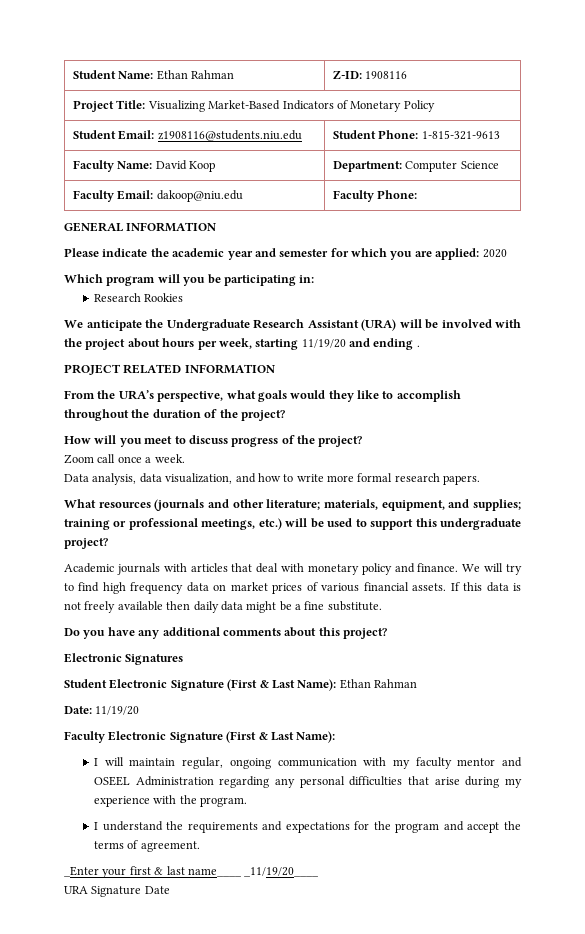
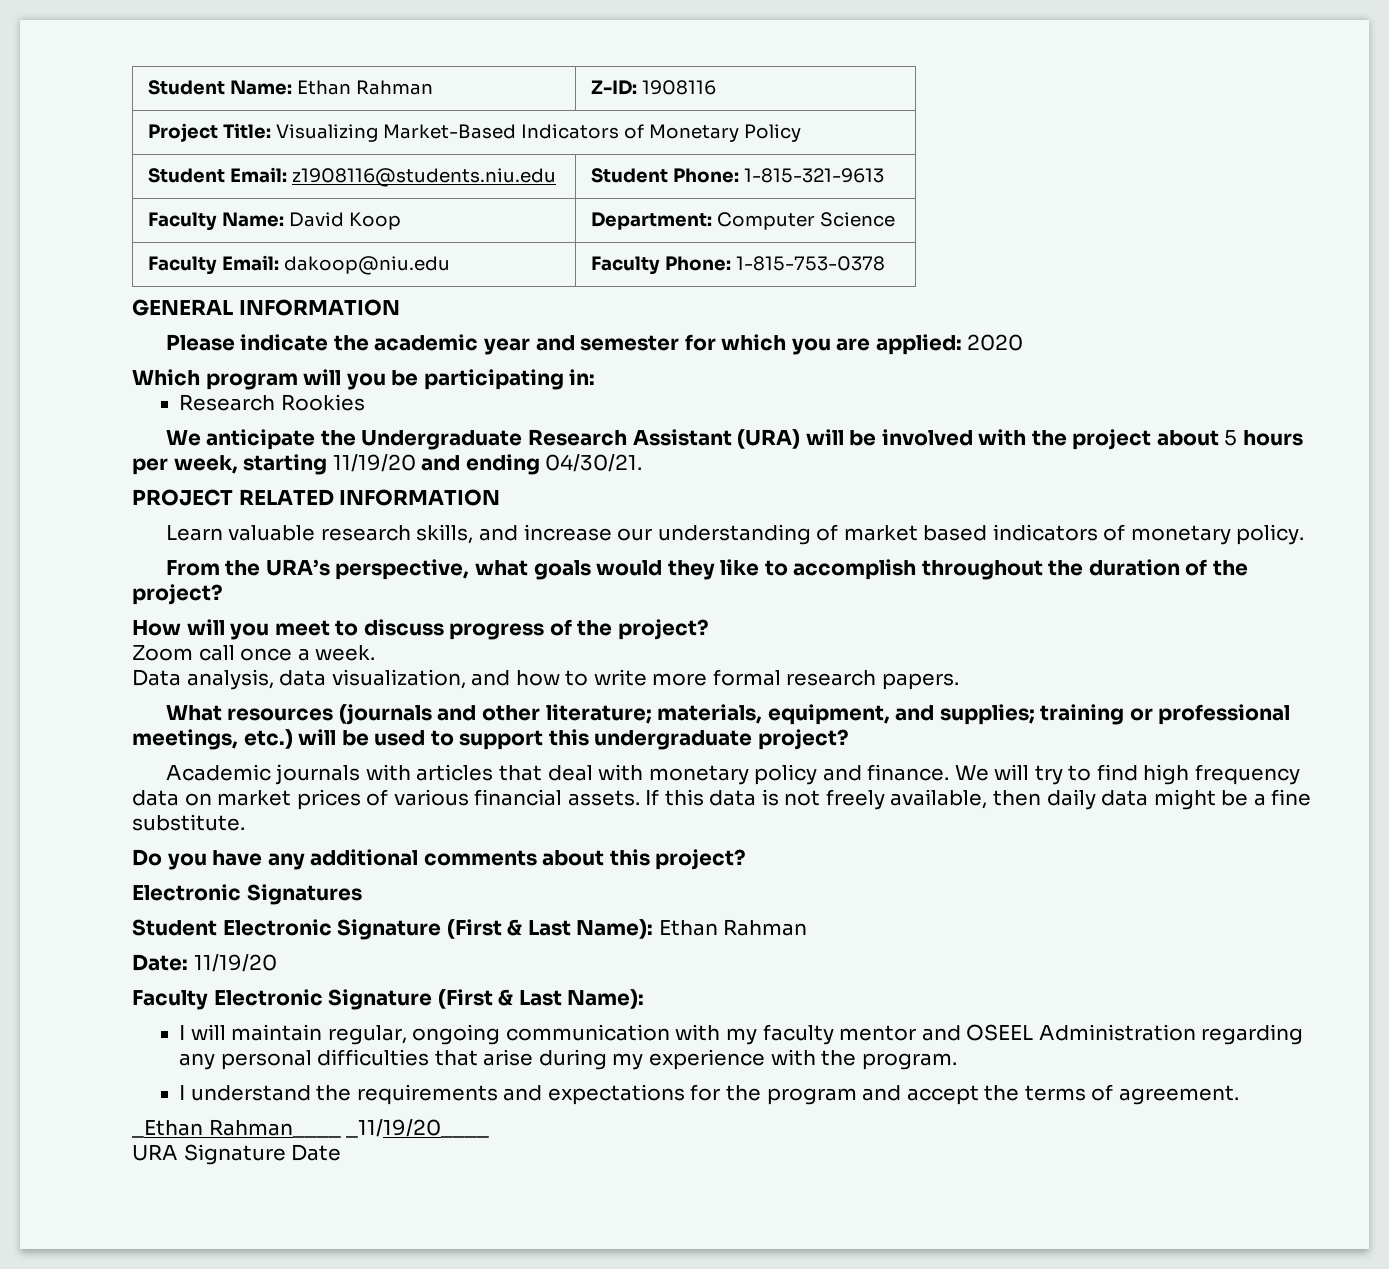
(418, 194) none -> [735,256,885,271] 1-815-753-0378
(160, 343) none -> [1224,430,1238,446] 5
[416,345,420,347] . -> [545,454,643,472] 04/30/21.
(275, 369) none -> [165,524,1305,545] // Learn valuable research skills, and increase our understanding of market based indicators of monetary policy.
[117,601,163,611] available -> [890,789,988,809] available,
[64,866,242,878] _Enter your first & last name____ -> [132,1119,341,1138] _Ethan Rahman____

